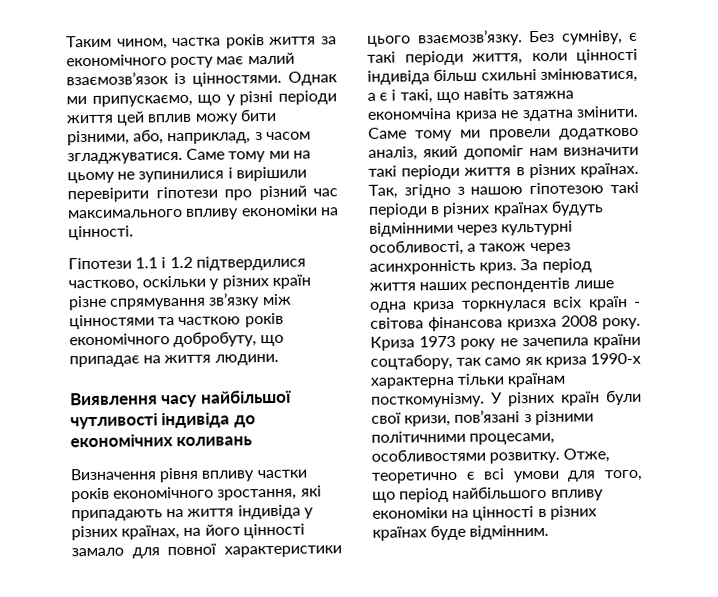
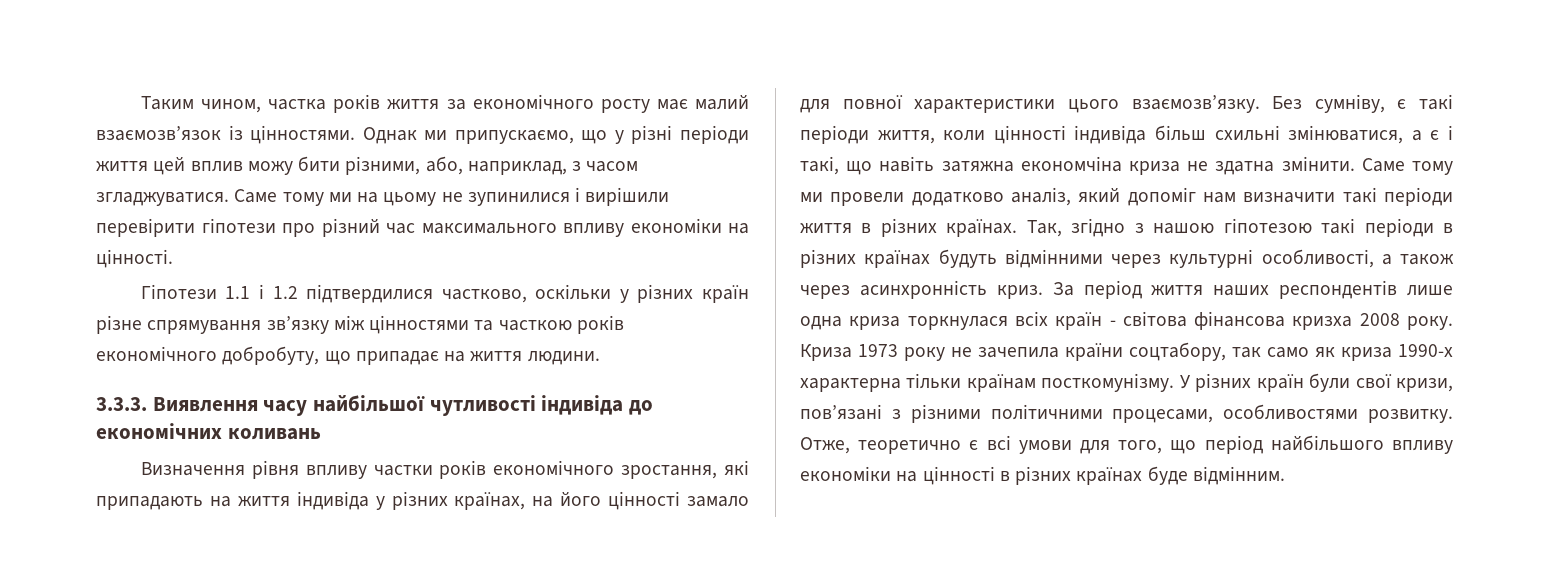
(279, 359) none -> [96,397,147,411] 3.3.3.

